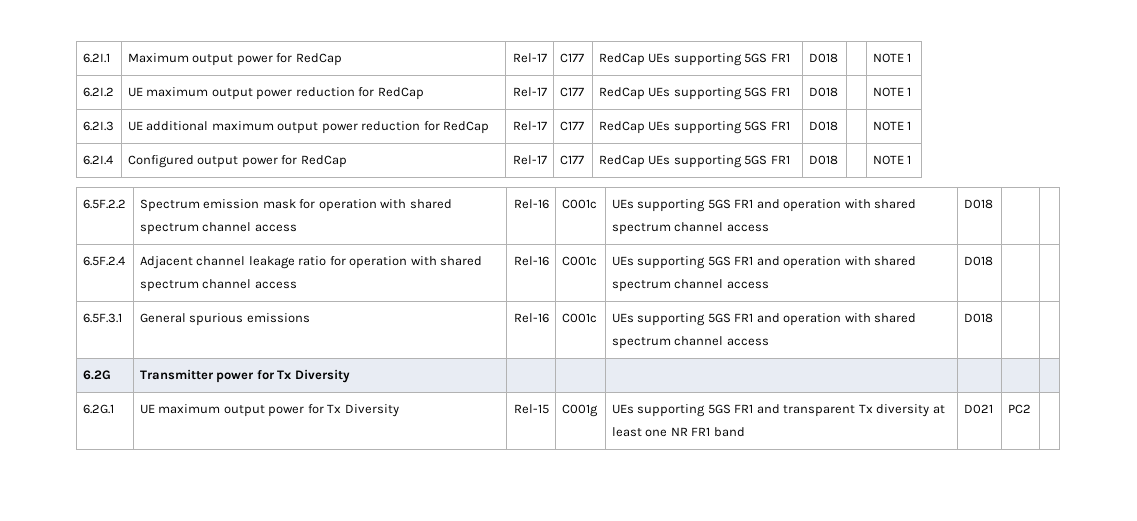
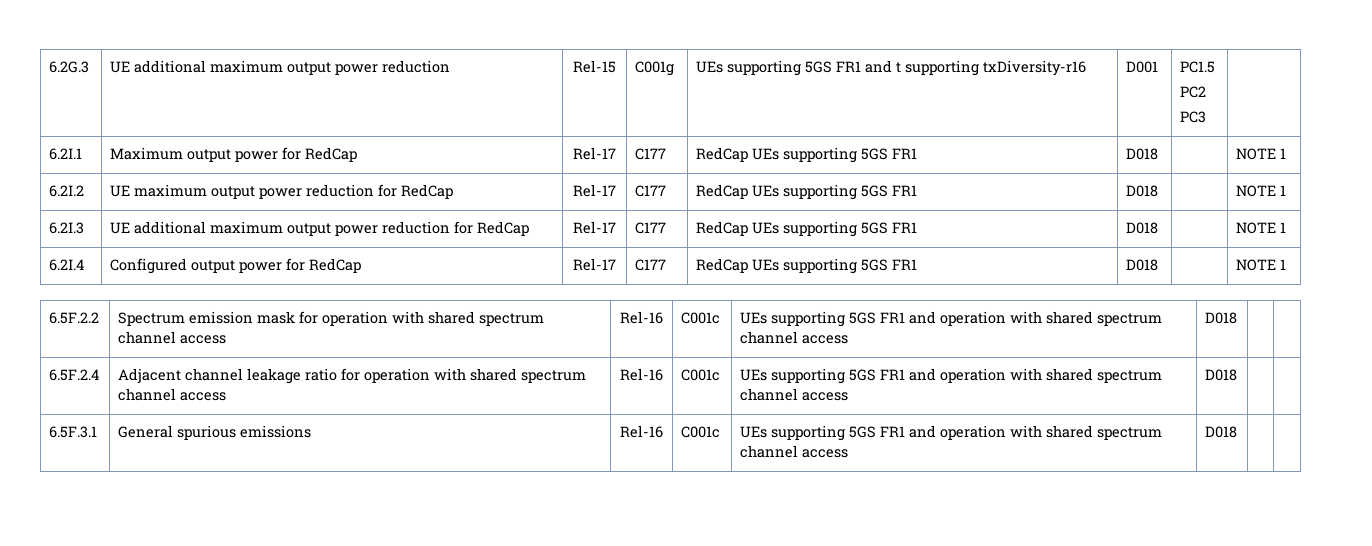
(82, 58) none -> [49,61,90,73] [110,60,451,75] [573,60,616,73] [635,61,675,76] [696,60,1087,76] [1126,61,1159,73] [1180,61,1216,73] [1180,86,1207,98] [1180,111,1207,123] 6.2G.3 | UE additional maximum output power reduction | Rel-15 | C001g | UEs supporting 5GS FR1 and t supporting txDiversity-r16 | D001 | PC1.5 // PC2 // PC3 | //
[82,370,111,380] [139,369,350,383] [82,404,114,414] [139,404,399,417] [513,404,549,414] [561,404,598,417] [611,404,945,417] [611,427,745,437] [963,404,993,414] [1007,404,1031,414] // 6.2G | Transmitter power for Tx Diversity | | | | | | // 6.2G.1 | UE maximum output power for Tx Diversity | Rel-15 | C001g | UEs supporting 5GS FR1 and transparent Tx diversity at least one NR FR1 band | D021 | PC2 | -> (1238, 432) none

